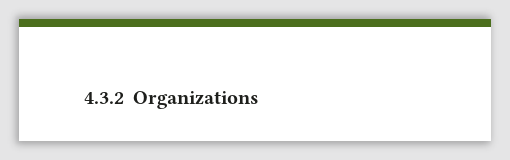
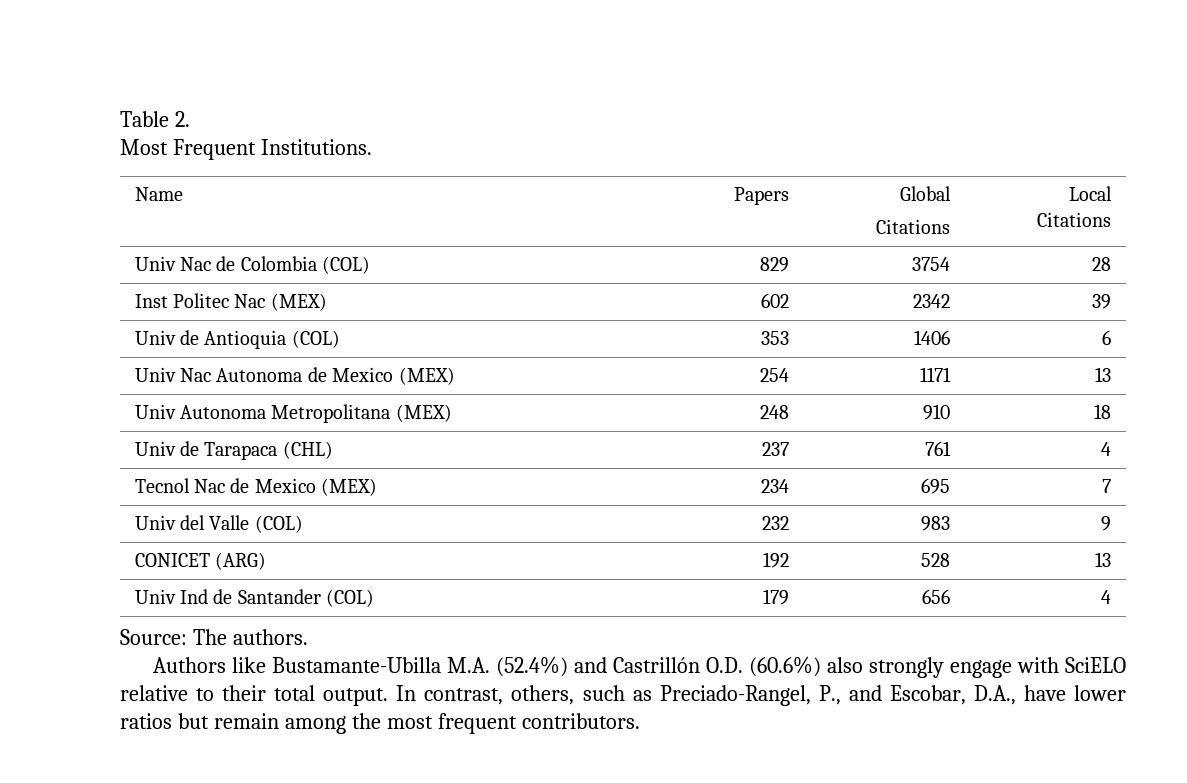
[84,91,259,109] 4.3.2 Organizations -> [120,111,190,127] [120,139,372,160] [134,187,183,201] [734,187,790,205] [900,186,952,201] [876,219,951,234] [1069,186,1113,201] [1037,212,1112,227] [134,256,371,274] [760,257,790,272] [912,257,951,271] [1092,257,1112,271] [134,293,327,311] [761,293,790,308] [913,294,951,308] [1092,294,1112,309] [134,330,340,349] [761,331,790,345] [914,330,951,345] [1102,330,1112,345] [134,367,455,385] [760,368,790,382] [920,367,952,382] [1095,367,1112,382] [134,404,452,423] [760,405,790,419] [923,404,951,420] [1094,404,1112,419] [134,441,333,460] [762,442,790,456] [925,441,952,456] [1101,442,1112,456] [134,478,378,496] [761,479,790,493] [921,478,951,494] [1102,479,1112,493] [134,515,303,533] [762,516,790,530] [921,516,951,531] [1101,516,1112,531] [134,552,267,570] [763,552,790,568] [921,553,951,567] [1095,552,1112,567] [134,589,375,607] [763,589,790,605] [922,589,951,604] [1101,590,1112,604] [120,629,308,645] [153,656,1127,678] [120,685,1126,706] [120,713,640,734] Table 2. // Most Frequent Institutions. // Name | Papers | Global // Citations | Local // Citations // Univ Nac de Colombia (COL) | 829 | 3754 | 28 // Inst Politec Nac (MEX) | 602 | 2342 | 39 // Univ de Antioquia (COL) | 353 | 1406 | 6 // Univ Nac Autonoma de Mexico (MEX) | 254 | 1171 | 13 // Univ Autonoma Metropolitana (MEX) | 248 | 910 | 18 // Univ de Tarapaca (CHL) | 237 | 761 | 4 // Tecnol Nac de Mexico (MEX) | 234 | 695 | 7 // Univ del Valle (COL) | 232 | 983 | 9 // CONICET (ARG) | 192 | 528 | 13 // Univ Ind de Santander (COL) | 179 | 656 | 4 // Source: The authors. // Authors like Bustamante-Ubilla M.A. (52.4%) and Castrillón O.D. (60.6%) also strongly engage with SciELO relative to their total output. In contrast, others, such as Preciado-Rangel, P., and Escobar, D.A., have lower ratios but remain among the most frequent contributors.

